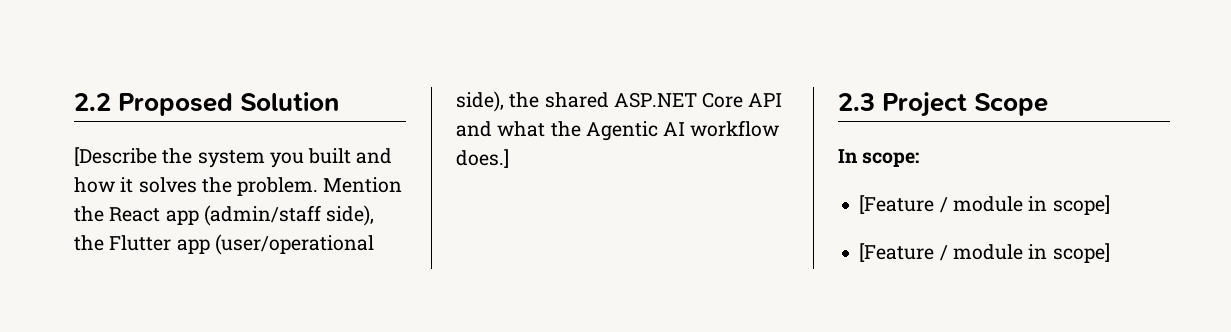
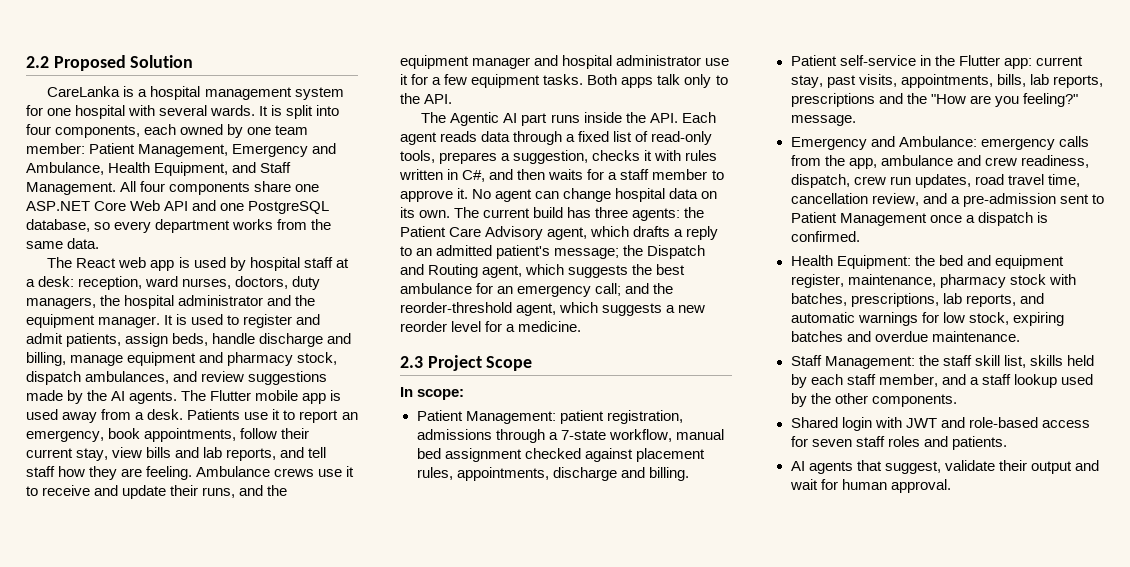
[74,147,393,168] [74,177,403,196] [74,205,375,226] [74,234,374,255] [456,91,609,112] [Describe the system you built and how it solves the problem. Mention the React app (admin/staff side), the Flutter app (user/operational side), the shared -> [47,86,344,100] [26,105,340,119] [26,124,309,138] [26,143,337,157] [26,162,292,176] [26,181,320,195] CareLanka is a hospital management system for one hospital with several wards. It is split into four components, each owned by one team member: Patient Management, Emergency and Ambulance, Health Equipment, and Staff Management. All four components share one
(744, 100) none -> [130,200,161,211] Web
[497,120,780,141] [456,149,509,168] what the Agentic AI workflow does.] -> [220,201,330,214] [26,219,332,233] [26,238,100,249] [47,257,349,271] [26,276,321,290] [26,295,316,309] [26,314,321,328] [26,333,352,347] [26,352,338,366] [26,371,328,385] [26,390,342,404] [26,409,358,423] [26,428,310,442] [26,447,327,461] [26,466,355,480] [26,485,288,499] [400,55,730,69] [400,74,728,88] [400,93,453,104] [421,112,716,126] [400,131,713,145] [400,150,718,164] [399,169,724,182] [400,188,718,202] [400,207,705,221] [400,226,719,240] [400,245,706,259] [400,264,686,278] [400,283,674,297] [400,302,706,316] [400,321,582,332] one PostgreSQL database, so every department works from the same data. // The React web app is used by hospital staff at a desk: reception, ward nurses, doctors, duty managers, the hospital administrator and the equipment manager. It is used to register and admit patients, assign beds, handle discharge and billing, manage equipment and pharmacy stock, dispatch ambulances, and review suggestions made by the AI agents. The Flutter mobile app is used away from a desk. Patients use it to report an emergency, book appointments, follow their current stay, view bills and lab reports, and tell staff how they are feeling. Ambulance crews use it to receive and update their runs, and the equipment manager and hospital administrator use it for a few equipment tasks. Both apps talk only to the API. // The Agentic AI part runs inside the API. Each agent reads data through a fixed list of read-only tools, prepares a suggestion, checks it with rules written in C#, and then waits for a staff member to approve it. No agent can change hospital data on its own. The current build has three agents: the Patient Care Advisory agent, which drafts a reply to an admitted patient's message; the Dispatch and Routing agent, which suggests the best ambulance for an emergency call; and the reorder-threshold agent, which suggests a new reorder level for a medicine.
[859,195,1110,215] [859,243,1110,263] [Feature / module in scope] // [Feature / module in scope] -> [416,410,683,424] [416,429,724,443] [416,448,705,462] [416,467,689,481] [790,55,1083,69] [790,74,1103,88] [790,93,1078,107] [790,115,856,126] [790,136,1089,150] [790,155,1089,169] [790,174,1080,188] [790,193,1104,207] [790,212,1048,226] [790,231,860,242] [790,255,1064,269] [790,274,1076,288] [790,293,1044,307] [790,312,1064,326] [790,331,1020,342] [790,355,1094,369] [790,374,1093,388] [790,393,957,407] [790,417,1090,431] [790,436,1007,450] [790,460,1099,474] [789,479,951,493] Patient Management: patient registration, admissions through a 7-state workflow, manual bed assignment checked against placement rules, appointments, discharge and billing. // Patient self-service in the Flutter app: current stay, past visits, appointments, bills, lab reports, prescriptions and the "How are you feeling?" message. // Emergency and Ambulance: emergency calls from the app, ambulance and crew readiness, dispatch, crew run updates, road travel time, cancellation review, and a pre-admission sent to Patient Management once a dispatch is confirmed. // Health Equipment: the bed and equipment register, maintenance, pharmacy stock with batches, prescriptions, lab reports, and automatic warnings for low stock, expiring batches and overdue maintenance. // Staff Management: the staff skill list, skills held by each staff member, and a staff lookup used by the other components. // Shared login with JWT and role-based access for seven staff roles and patients. // AI agents that suggest, validate their output and wait for human approval.

